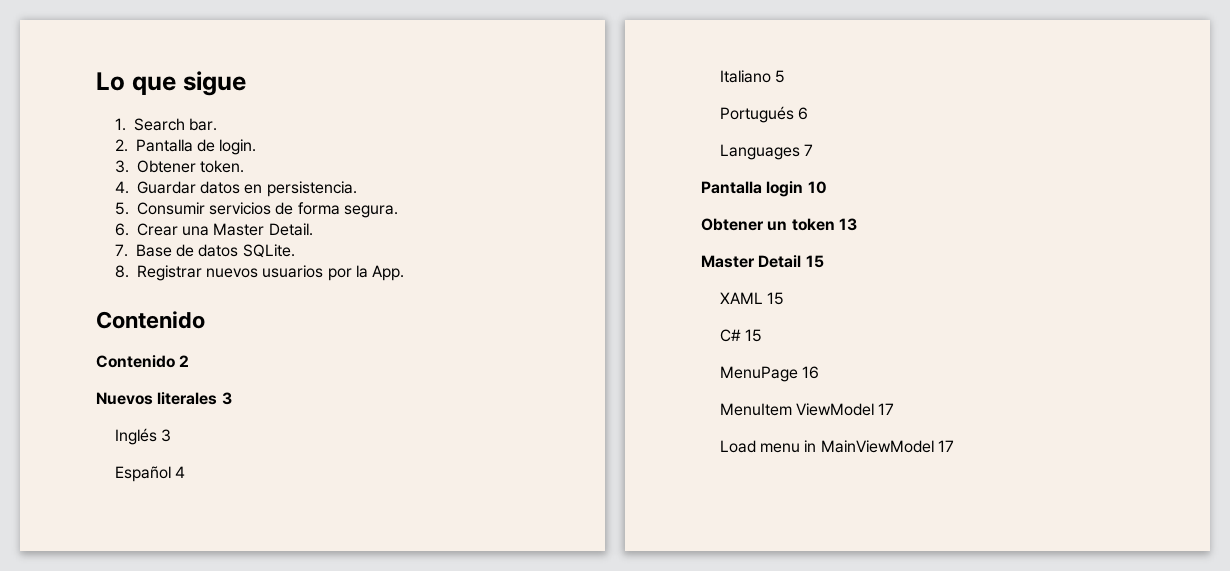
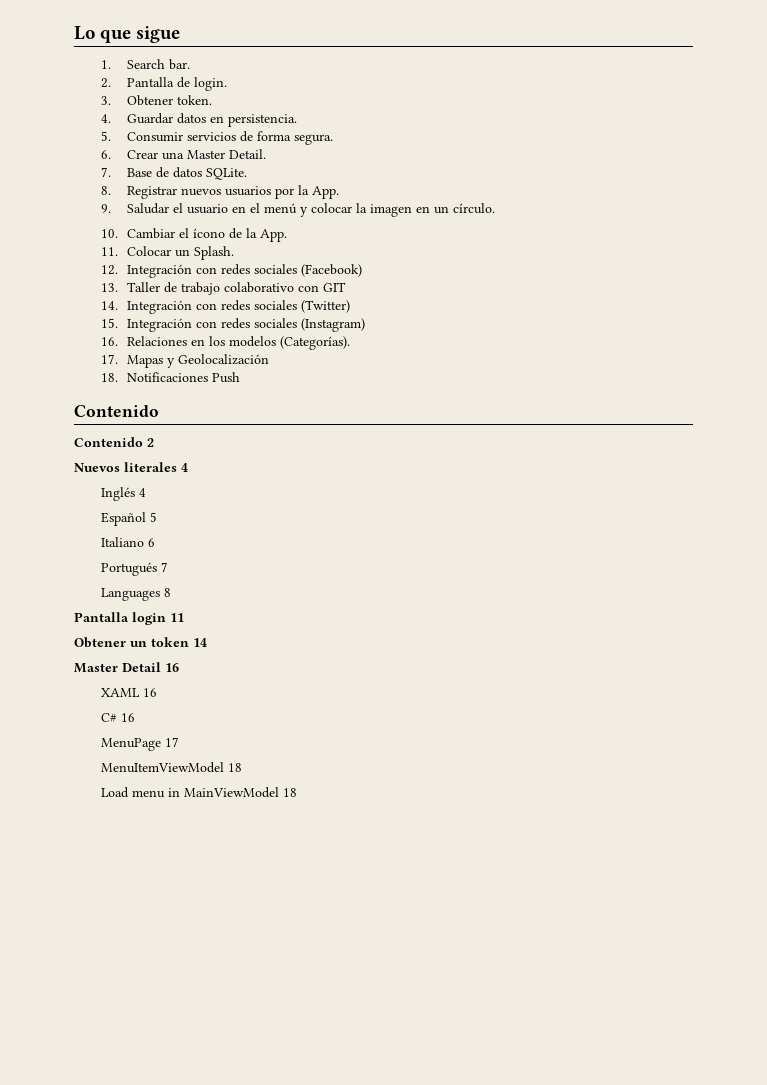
(405, 273) none -> [100,203,496,217] [100,228,288,242] [100,246,235,260] [100,264,363,278] [100,282,347,295] [100,300,351,314] [100,318,366,332] [100,336,351,350] [100,354,270,368] [100,372,241,383] // 9. Saludar el usuario en el menú y colocar la imagen en un círculo. // 10. Cambiar el ícono de la App. // 11. Colocar un Splash. // 12. Integración con redes sociales (Facebook) // 13. Taller de trabajo colaborativo con GIT // 14. Integración con redes sociales (Twitter) // 15. Integración con redes sociales (Instagram) // 16. Relaciones en los modelos (Categorías). // 17. Mapas y Geolocalización // 18. Notificaciones Push
[221,392,232,405] 3 -> [181,463,188,472] 4
[161,429,172,442] 3 -> [138,488,146,497] 4
[175,466,186,478] 4 -> [149,512,157,522] 5
[775,70,786,83] 5 -> [147,538,155,547] 6
[798,107,809,120] 6 -> [160,562,168,572] 7
[804,144,814,156] 7 -> [163,588,171,597] 8
[807,181,827,194] 10 -> [170,613,184,622] 11
[838,218,857,231] 13 -> [193,638,207,647] 14
[805,255,824,268] 15 -> [165,663,179,672] 16
[767,292,785,305] 15 -> [142,688,157,697] 16
[745,329,763,342] 15 -> [120,713,135,722] 16
[802,366,820,379] [719,403,895,416] 16 // MenuItem ViewModel 17 -> [164,737,179,747] [100,762,242,773] 17 // MenuItemViewModel 18
[938,440,955,452] 17 -> [282,788,297,797] 18

